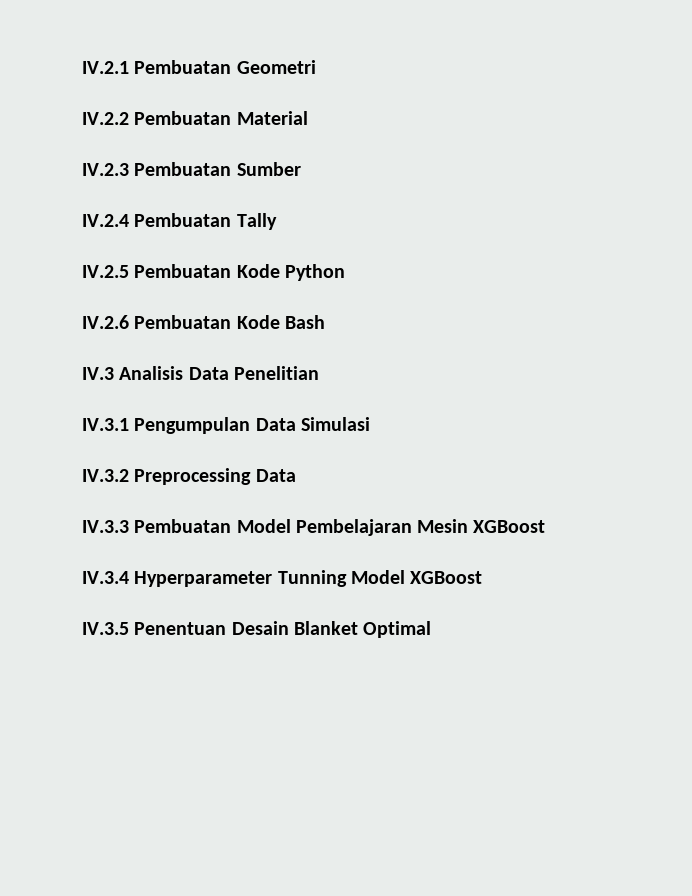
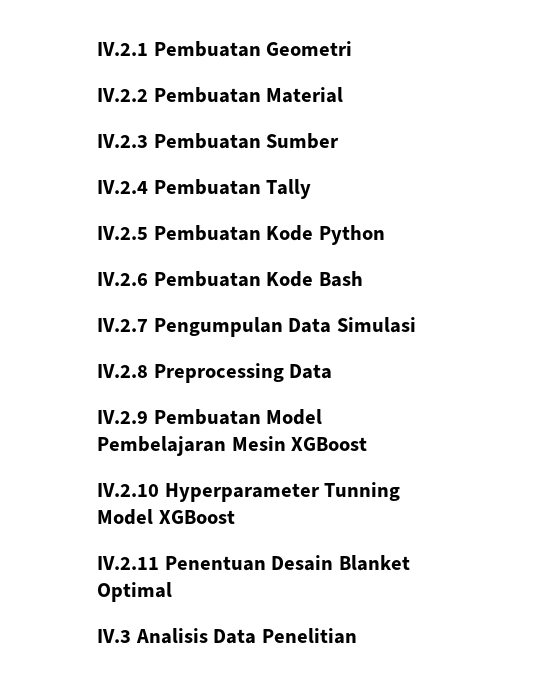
[82,366,319,380] [82,418,129,431] IV.3 Analisis Data Penelitian // IV.3.1 -> [97,318,148,332] IV.2.7
[82,469,129,482] IV.3.2 -> [97,364,148,378] IV.2.8
[82,520,129,533] IV.3.3 -> [97,410,148,424] IV.2.9
[82,571,129,584] IV.3.4 -> [97,483,159,497] IV.2.10
[82,622,129,635] IV.3.5 -> [97,556,159,570] IV.2.11
(432, 629) none -> [97,628,357,644] // IV.3 Analisis Data Penelitian

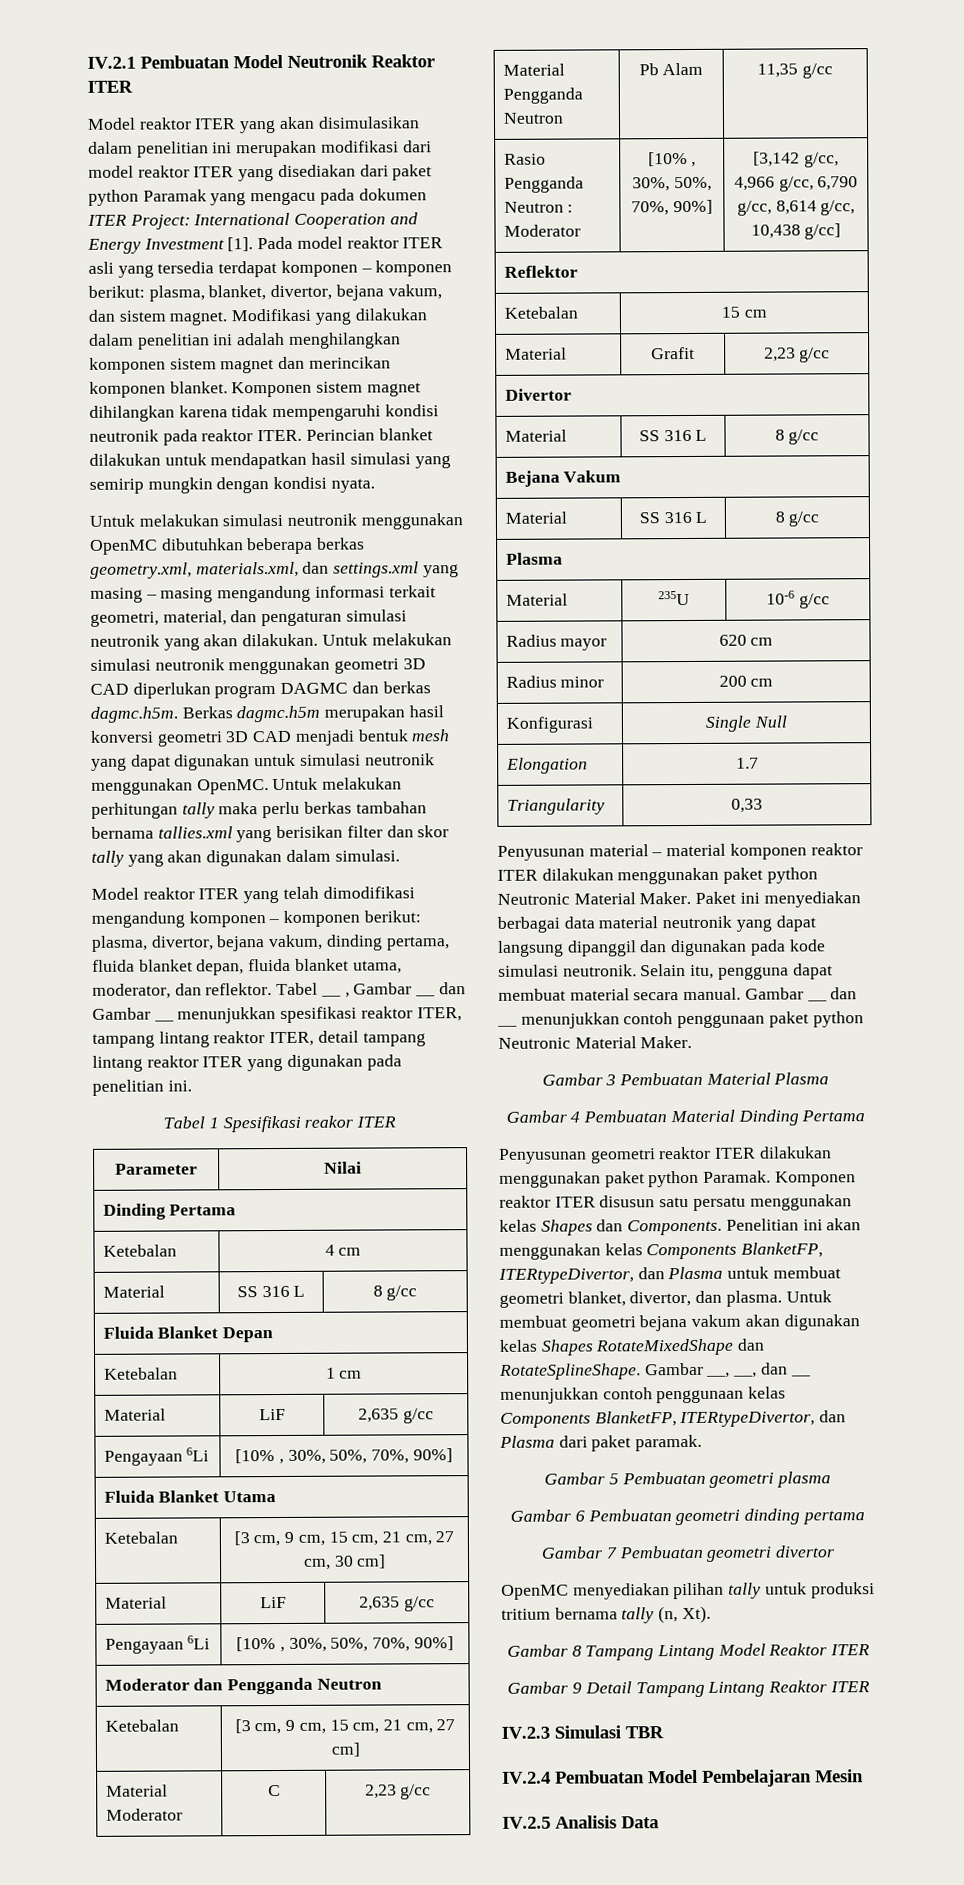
[266,41,353,56] [97,87,344,103] Geometri // IV.2.2 Pembuatan Material -> [233,54,435,69] [87,80,133,93] [87,116,420,134] [88,140,432,158] [88,164,433,182] [88,188,427,206] [87,212,418,230] [87,236,444,254] [88,260,453,278] [88,284,442,302] [88,308,427,326] [89,332,401,350] [89,356,391,374] [89,381,421,398] [89,404,439,422] [89,428,433,446] [89,452,451,470] [89,476,375,494] [89,513,463,530] [90,537,366,555] [90,561,459,579] [90,585,436,603] [90,609,407,627] [90,633,452,651] [90,657,426,675] [90,681,431,699] [90,705,444,723] [90,729,451,747] [91,753,435,771] [91,777,403,795] [91,801,427,819] [91,825,450,843] [91,849,400,867] [91,886,415,904] [91,910,421,928] [91,934,450,952] [92,958,402,976] [92,982,466,999] [92,1006,462,1024] [92,1030,426,1048] [92,1054,402,1072] [92,1079,192,1096] [163,1115,396,1133] [115,1163,198,1175] [324,1161,362,1174] [102,1203,237,1220] [102,1244,177,1257] [324,1244,362,1256] [102,1285,165,1298] [236,1285,306,1298] [372,1285,418,1301] [102,1326,273,1343] [103,1367,178,1380] [325,1367,363,1379] [103,1408,166,1421] [258,1408,286,1421] [358,1408,434,1424] [103,1447,210,1466] [235,1448,453,1465] [103,1490,276,1503] [103,1531,178,1544] [233,1531,455,1547] [303,1554,387,1570] [104,1596,167,1609] [259,1596,287,1609] [359,1596,435,1612] [104,1635,211,1654] [236,1636,454,1652] [104,1677,382,1695] [104,1719,179,1732] [234,1719,456,1735] [330,1742,360,1757] [105,1784,168,1797] [105,1808,183,1821] [267,1784,281,1797] [364,1784,432,1800] [502,63,565,76] [502,87,583,104] [502,112,563,124] [638,62,704,76] [757,63,833,79] [503,153,546,165] [503,176,584,193] [503,201,574,213] [503,224,581,237] [647,151,697,167] [632,176,712,192] [631,199,713,216] [753,151,839,168] [733,176,859,192] [736,200,856,216] [750,223,842,240] [503,265,578,278] [503,306,578,319] [721,306,767,318] [504,347,567,360] [651,346,695,360] [763,347,831,363] [504,388,572,401] [504,429,567,442] [638,429,708,442] [774,429,820,445] [504,470,622,487] [504,511,567,524] [638,511,708,524] [774,511,820,527] [505,552,563,565] [505,593,568,606] [658,590,690,606] [766,590,830,609] [505,634,608,651] [718,634,774,646] [505,675,605,688] [718,675,774,687] [505,716,593,733] [705,715,787,732] [505,757,588,774] [735,757,759,769] [506,798,605,815] [731,798,763,813] [497,843,863,861] [497,867,818,885] [497,891,861,908] [497,915,816,933] [497,939,826,957] [498,963,833,980] [498,987,858,1002] [497,1011,864,1029] [498,1035,693,1049] [541,1072,830,1086] [505,1109,866,1126] [499,1146,832,1164] [499,1170,856,1188] [499,1194,852,1211] [499,1218,862,1236] [499,1242,824,1260] [498,1266,841,1284] [499,1290,832,1308] [499,1314,860,1332] [499,1338,765,1356] [499,1362,811,1380] [500,1386,787,1404] [500,1410,847,1428] [499,1434,703,1452] [544,1471,831,1488] [510,1508,865,1526] [541,1545,835,1562] [501,1582,875,1600] [501,1605,711,1624] [506,1643,871,1661] [507,1680,870,1698] Model Neutronik Reaktor ITER // Model reaktor ITER yang akan disimulasikan dalam penelitian ini merupakan modifikasi dari model reaktor ITER yang disediakan dari paket python Paramak yang mengacu pada dokumen ITER Project: International Cooperation and Energy Investment [1]. Pada model reaktor ITER asli yang tersedia terdapat komponen – komponen berikut: plasma, blanket, divertor, bejana vakum, dan sistem magnet. Modifikasi yang dilakukan dalam penelitian ini adalah menghilangkan komponen sistem magnet dan merincikan komponen blanket. Komponen sistem magnet dihilangkan karena tidak mempengaruhi kondisi neutronik pada reaktor ITER. Perincian blanket dilakukan untuk mendapatkan hasil simulasi yang semirip mungkin dengan kondisi nyata. // Untuk melakukan simulasi neutronik menggunakan OpenMC dibutuhkan beberapa berkas geometry.xml, materials.xml, dan settings.xml yang masing – masing mengandung informasi terkait geometri, material, dan pengaturan simulasi neutronik yang akan dilakukan. Untuk melakukan simulasi neutronik menggunakan geometri 3D CAD diperlukan program DAGMC dan berkas dagmc.h5m. Berkas dagmc.h5m merupakan hasil konversi geometri 3D CAD menjadi bentuk mesh yang dapat digunakan untuk simulasi neutronik menggunakan OpenMC. Untuk melakukan perhitungan tally maka perlu berkas tambahan bernama tallies.xml yang berisikan filter dan skor tally yang akan digunakan dalam simulasi. // Model reaktor ITER yang telah dimodifikasi mengandung komponen – komponen berikut: plasma, divertor, bejana vakum, dinding pertama, fluida blanket depan, fluida blanket utama, moderator, dan reflektor. Tabel __ , Gambar __ dan Gambar __ menunjukkan spesifikasi reaktor ITER, tampang lintang reaktor ITER, detail tampang lintang reaktor ITER yang digunakan pada penelitian ini. // Tabel 1 Spesifikasi reakor ITER // Parameter | Nilai // Dinding Pertama // Ketebalan | 4 cm // Material | SS 316 L | 8 g/cc // Fluida Blanket Depan // Ketebalan | 1 cm // Material | LiF | 2,635 g/cc // Pengayaan 6Li | [10% , 30%, 50%, 70%, 90%] // Fluida Blanket Utama // Ketebalan | [3 cm, 9 cm, 15 cm, 21 cm, 27 cm, 30 cm] // Material | LiF | 2,635 g/cc // Pengayaan 6Li | [10% , 30%, 50%, 70%, 90%] // Moderator dan Pengganda Neutron // Ketebalan | [3 cm, 9 cm, 15 cm, 21 cm, 27 cm] // Material Moderator | C | 2,23 g/cc // Material Pengganda Neutron | Pb Alam | 11,35 g/cc // Rasio Pengganda Neutron : Moderator | [10% , 30%, 50%, 70%, 90%] | [3,142 g/cc, 4,966 g/cc, 6,790 g/cc, 8,614 g/cc, 10,438 g/cc] // Reflektor // Ketebalan | 15 cm // Material | Grafit | 2,23 g/cc // Divertor // Material | SS 316 L | 8 g/cc // Bejana Vakum // Material | SS 316 L | 8 g/cc // Plasma // Material | 235U | 10-6 g/cc // Radius mayor | 620 cm // Radius minor | 200 cm // Konfigurasi | Single Null // Elongation | 1.7 // Triangularity | 0,33 // Penyusunan material – material komponen reaktor ITER dilakukan menggunakan paket python Neutronic Material Maker. Paket ini menyediakan berbagai data material neutronik yang dapat langsung dipanggil dan digunakan pada kode simulasi neutronik. Selain itu, pengguna dapat membuat material secara manual. Gambar __ dan __ menunjukkan contoh penggunaan paket python Neutronic Material Maker. // Gambar 3 Pembuatan Material Plasma // Gambar 4 Pembuatan Material Dinding Pertama // Penyusunan geometri reaktor ITER dilakukan menggunakan paket python Paramak. Komponen reaktor ITER disusun satu persatu menggunakan kelas Shapes dan Components. Penelitian ini akan menggunakan kelas Components BlanketFP, ITERtypeDivertor, dan Plasma untuk membuat geometri blanket, divertor, dan plasma. Untuk membuat geometri bejana vakum akan digunakan kelas Shapes RotateMixedShape dan RotateSplineShape. Gambar __, __, dan __ menunjukkan contoh penggunaan kelas Components BlanketFP, ITERtypeDivertor, dan Plasma dari paket paramak. // Gambar 5 Pembuatan geometri plasma // Gambar 6 Pembuatan geometri dinding pertama // Gambar 7 Pembuatan geometri divertor // OpenMC menyediakan pilihan tally untuk produksi tritium bernama tally (n, Xt). // Gambar 8 Tampang Lintang Model Reaktor ITER // Gambar 9 Detail Tampang Lintang Reaktor ITER
[153,133,340,149] Pembuatan Sumber -> [554,1725,664,1739] Simulasi TBR
[266,179,312,199] [97,225,385,245] [97,271,363,287] [97,317,416,337] [97,363,333,383] [97,409,323,425] [97,436,368,456] [97,482,401,502] [97,509,235,525] [97,555,410,571] [97,582,172,602] [97,629,131,643] Tally // IV.2.5 Pembuatan Kode Python // IV.2.6 Pembuatan Kode Bash // IV.2.7 Pengumpulan Data Simulasi // IV.2.8 Preprocessing Data // IV.2.9 Pembuatan Model Pembelajaran Mesin XGBoost // IV.2.10 Hyperparameter Tunning Model XGBoost // IV.2.11 Penentuan Desain Blanket Optimal // IV.3 -> [648,1769,864,1787] [502,1816,551,1829] Model Pembelajaran Mesin // IV.2.5
[261,628,357,644] Penelitian -> (659, 1822) none

